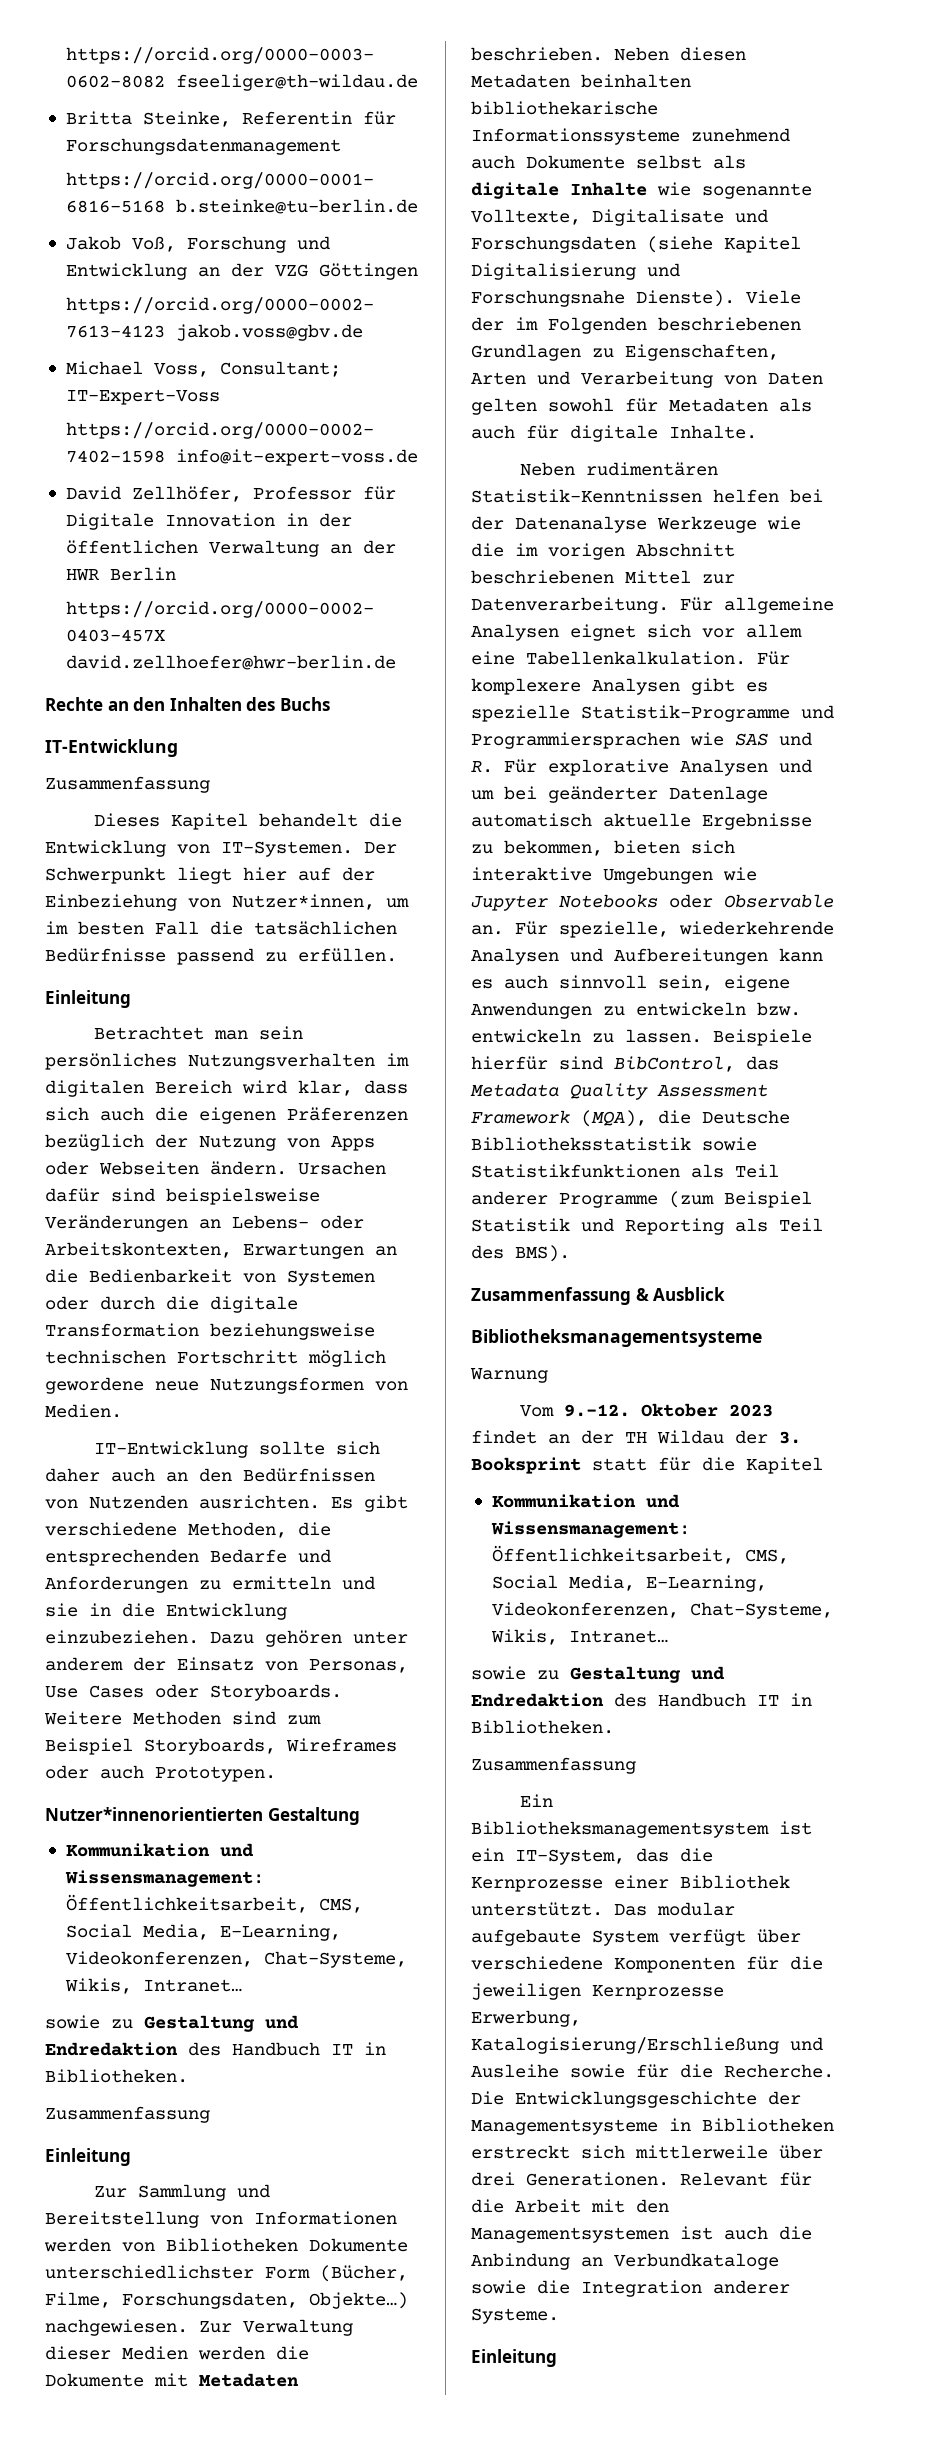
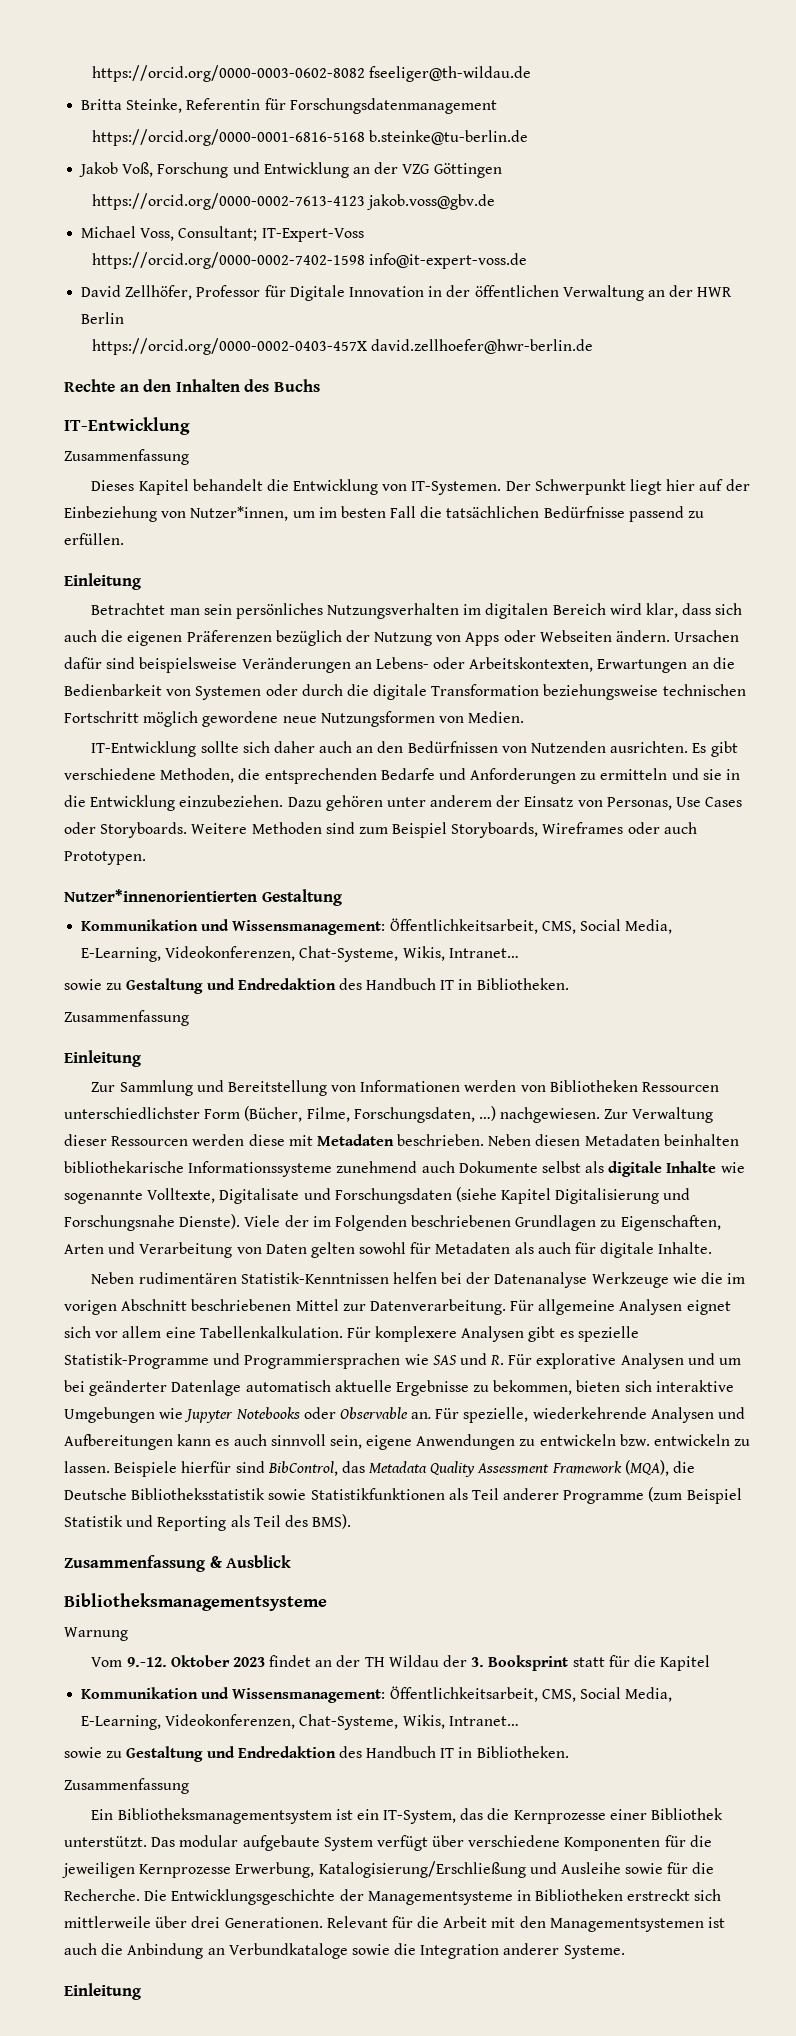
[309,2238,408,2252] Dokumente -> [642,1082,720,1092] Ressourcen
[309,2292,408,2309] Objekte…) -> [478,1106,496,1121] …)
[122,2346,309,2360] [45,2373,144,2387] Medien werden die Dokumente -> [111,1134,285,1146] Ressourcen werden diese

